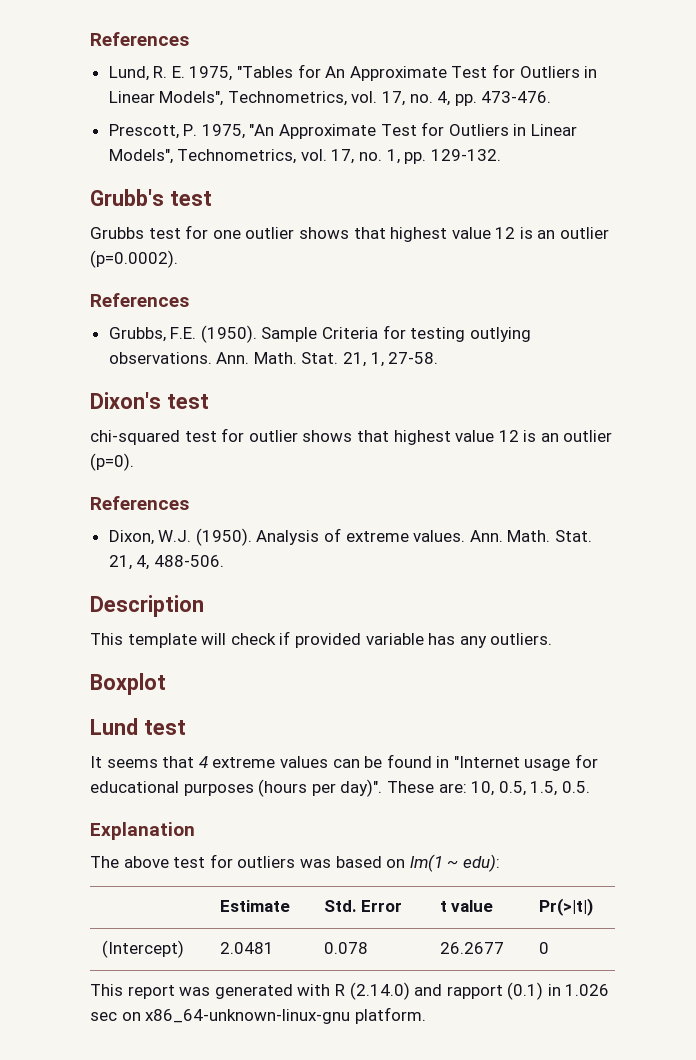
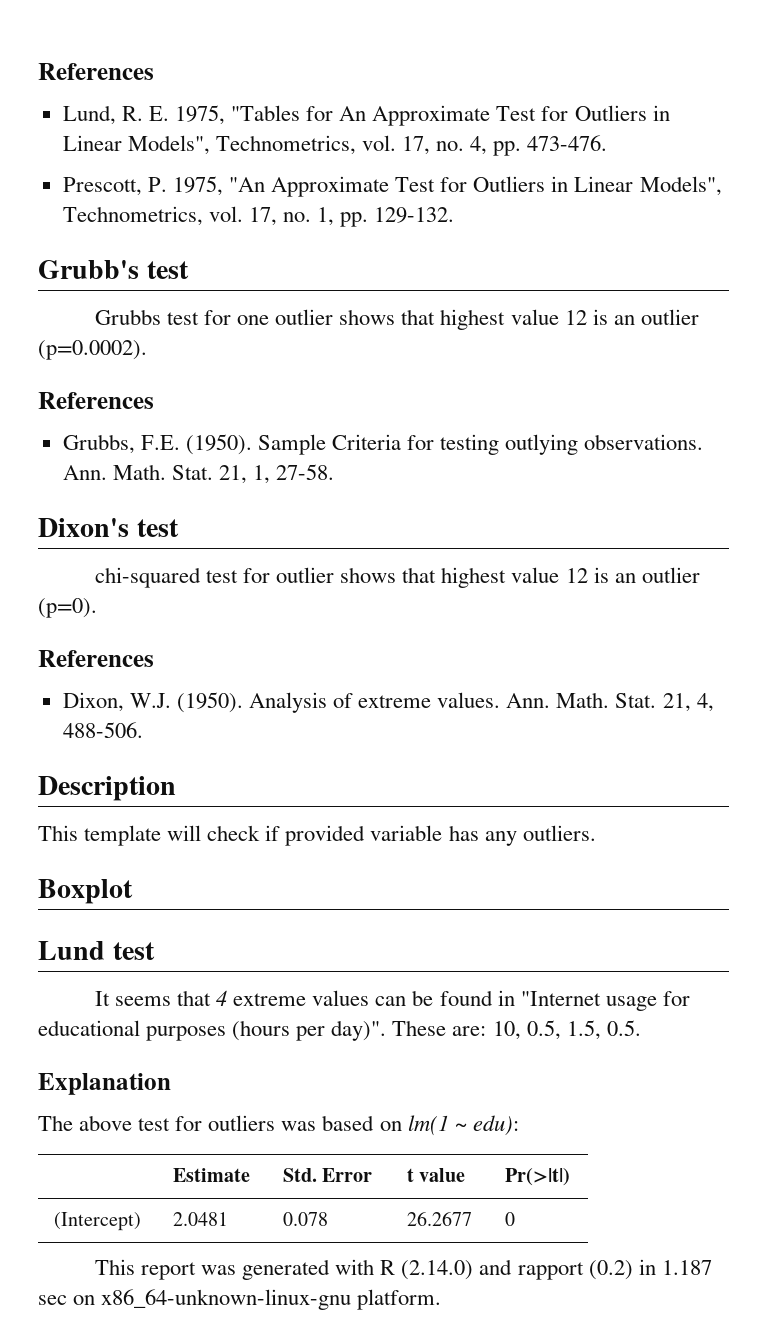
[507,982,610,1000] (0.1) in 1.026 -> [588,1259,712,1280] (0.2) in 1.187

